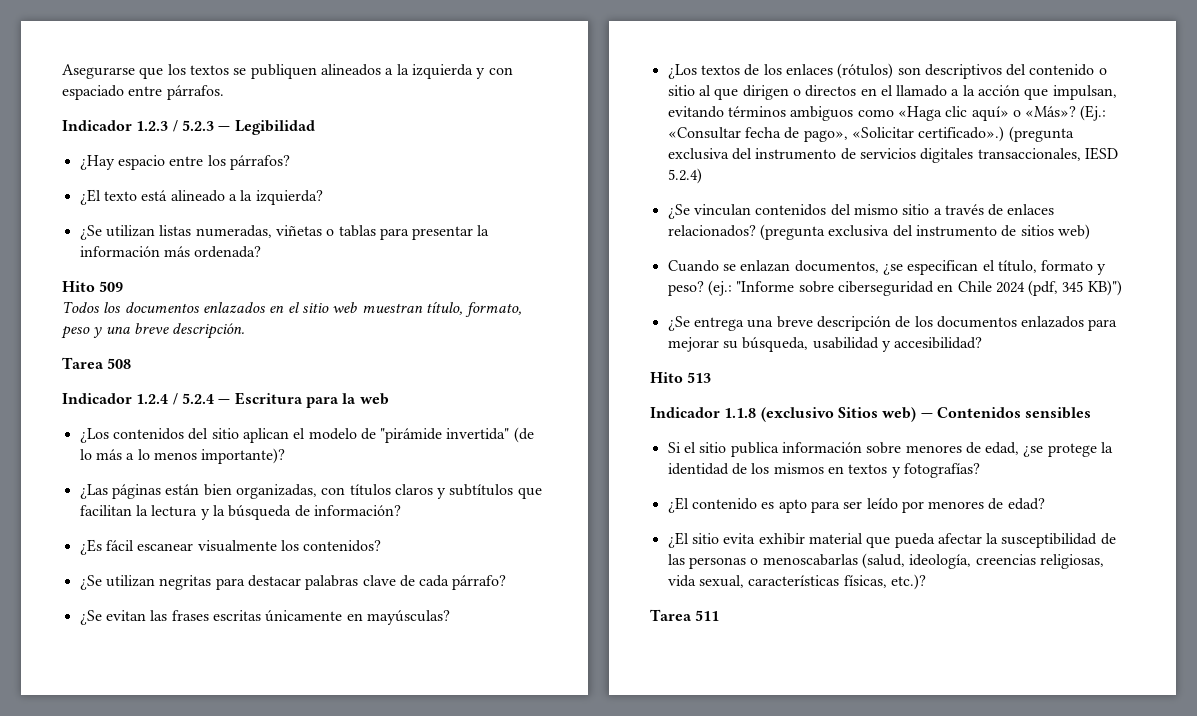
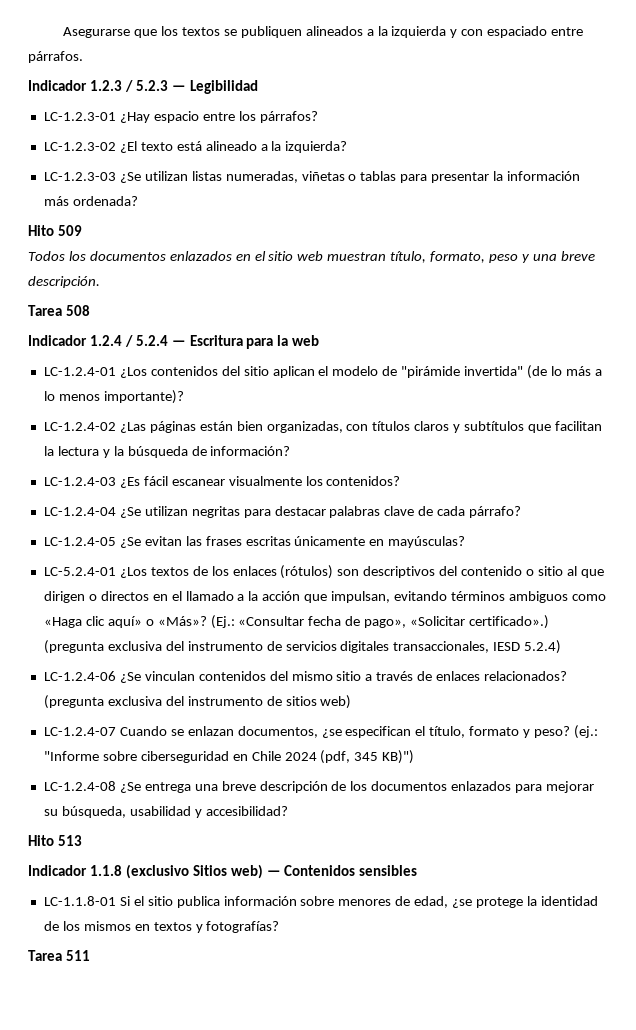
(315, 127) none -> [43,112,116,121] LC-1.2.3-01
(290, 162) none -> [43,142,116,151] LC-1.2.3-02
(323, 197) none -> [43,172,116,181] LC-1.2.3-03
(389, 399) none -> [43,367,116,376] LC-1.2.4-01
(286, 456) none -> [43,422,116,431] LC-1.2.4-02
(401, 510) none -> [43,477,116,486] LC-1.2.4-03
(382, 546) none -> [43,507,116,516] LC-1.2.4-04
(507, 582) none -> [43,537,116,546] LC-1.2.4-05
(450, 617) none -> [43,567,116,576] LC-5.2.4-01
(702, 176) none -> [43,671,116,681] LC-1.2.4-06
(1090, 232) none -> [43,727,116,736] LC-1.2.4-07
(1122, 288) none -> [43,781,116,791] LC-1.2.4-08
(1092, 413) none -> [43,896,116,906] LC-1.1.8-01
[667,497,1045,513] [667,532,1116,548] [667,553,1104,569] [667,574,926,590] // ¿El contenido es apto para ser leído por menores de edad? // ¿El sitio evita exhibir material que pueda afectar la susceptibilidad de las personas o menoscabarlas (salud, ideología, creencias religiosas, vida sexual, características físicas, etc.)? -> (280, 927) none

